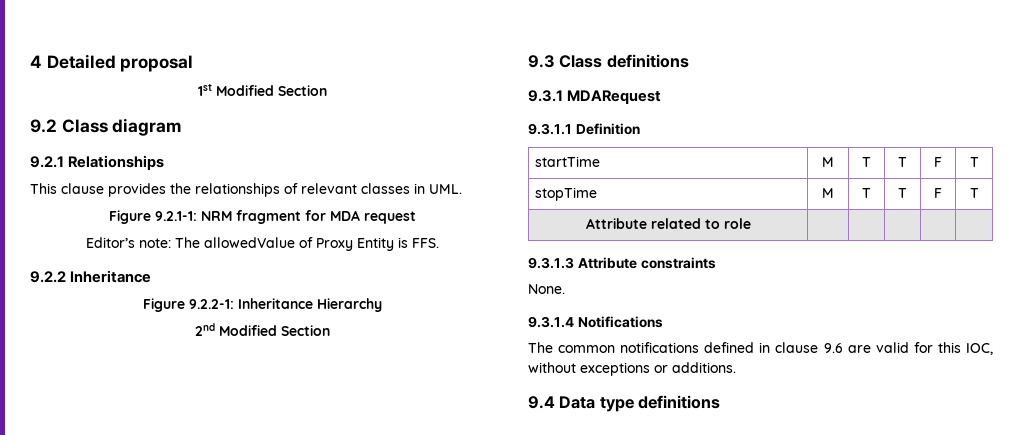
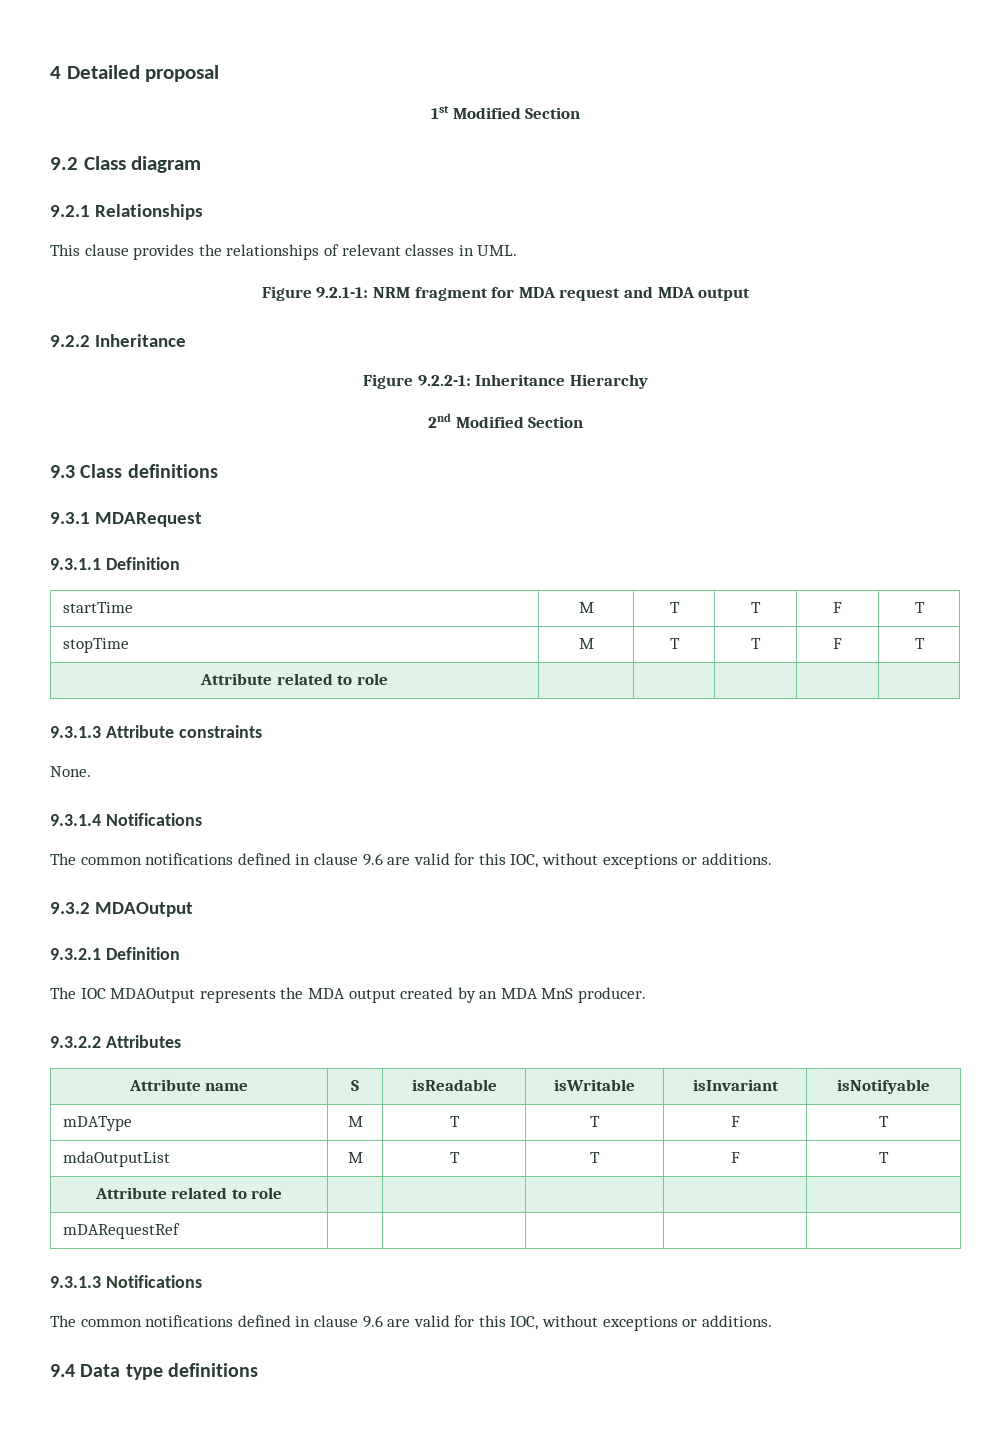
[86,237,439,251] // Editor’s note: The allowedValue of Proxy Entity is FFS. -> [623,286,751,301] and MDA output
(736, 367) none -> [50,902,193,917] [50,947,180,960] [50,987,647,1003] [50,1035,181,1048] [128,1079,249,1091] [351,1080,359,1091] [411,1079,497,1091] [554,1079,635,1091] [692,1079,779,1091] [837,1079,930,1094] [63,1116,133,1131] [347,1116,363,1127] [449,1116,460,1127] [590,1116,600,1127] [730,1116,740,1127] [879,1116,889,1127] [63,1151,171,1167] [347,1152,363,1163] [449,1152,460,1163] [590,1152,600,1163] [730,1152,740,1163] [879,1152,889,1163] [94,1187,283,1199] [63,1223,181,1239] [50,1275,202,1288] [50,1315,772,1331] // 9.3.2 MDAOutput // 9.3.2.1 Definition // The IOC MDAOutput represents the MDA output created by an MDA MnS producer. // 9.3.2.2 Attributes // Attribute name | S | isReadable | isWritable | isInvariant | isNotifyable // mDAType | M | T | T | F | T // mdaOutputList | M | T | T | F | T // Attribute related to role | | | | | // mDARequestRef | | | | | // 9.3.1.3 Notifications // The common notifications defined in clause 9.6 are valid for this IOC, without exceptions or additions.

